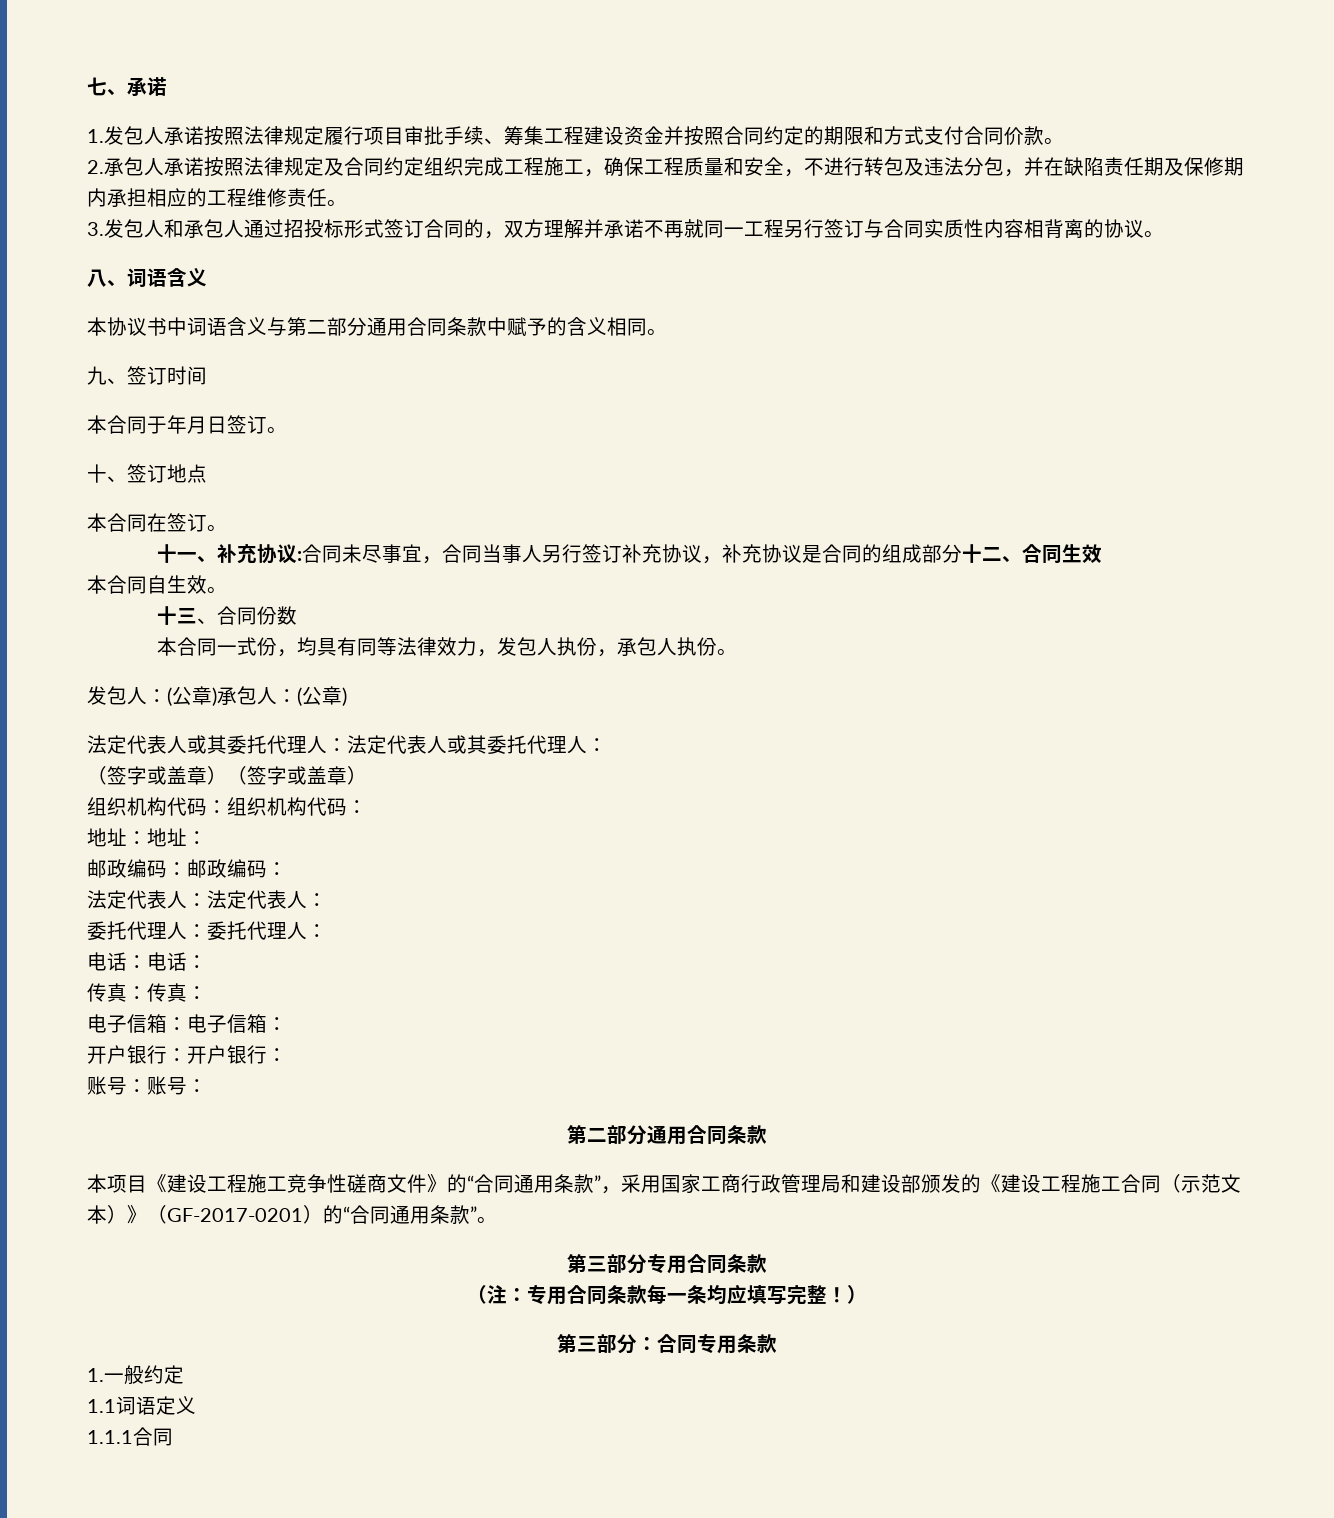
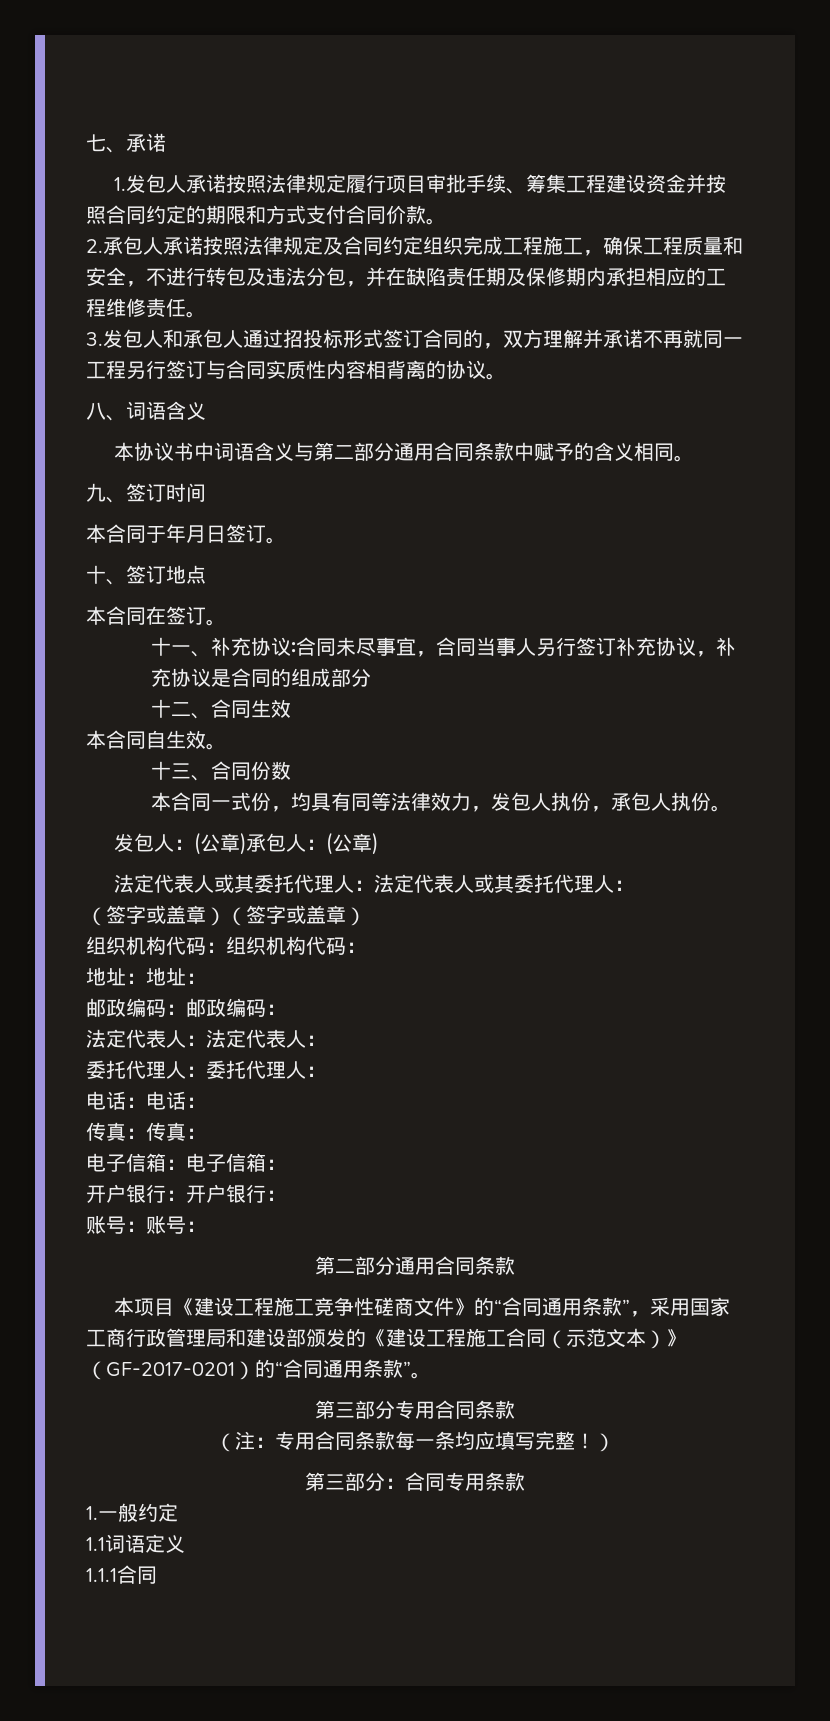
(962, 553) none -> (371, 677) //

